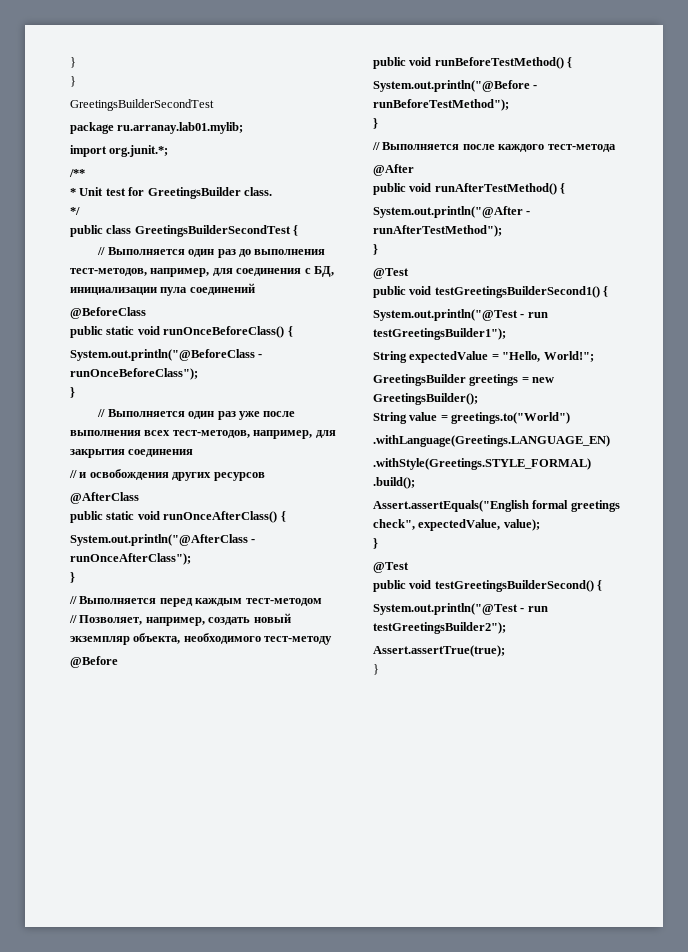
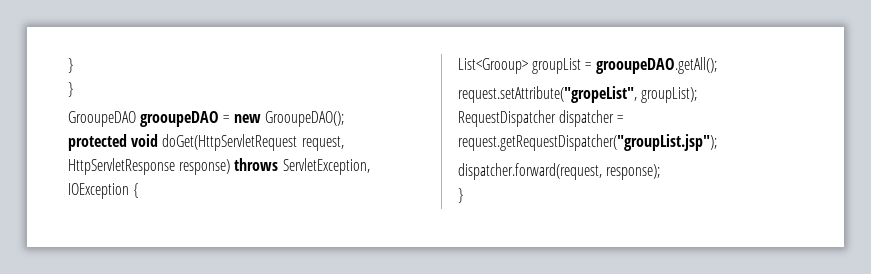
[70,99,214,111] [70,122,244,134] [70,145,169,157] [69,169,85,177] [70,187,272,199] [70,207,80,215] [70,225,299,237] [97,247,326,258] [70,266,334,277] [70,283,255,296] [70,307,146,319] [70,326,293,338] [70,349,263,361] [70,368,198,380] [70,387,75,398] [97,409,296,420] [70,430,336,439] [70,449,194,458] [69,469,265,481] [70,492,139,504] [70,511,286,523] [70,534,256,546] [70,553,191,565] [70,572,75,583] [69,596,322,607] [69,613,291,626] [70,633,333,645] [70,656,118,668] [373,57,573,69] [373,80,538,92] [373,99,509,111] [373,118,378,129] [372,142,616,152] [373,164,414,176] [373,183,566,195] [373,206,531,218] [373,225,502,237] [373,244,378,255] [373,268,409,279] [373,286,609,298] [373,309,548,321] [373,328,506,340] [373,351,594,363] [373,374,555,386] [373,393,478,405] [373,412,571,424] [373,435,610,447] [373,458,591,470] [373,477,415,489] [373,500,620,512] [373,519,540,531] [373,538,378,549] [373,562,409,573] [373,580,603,592] [373,603,548,615] [373,622,506,634] [373,645,505,657] GreetingsBuilderSecondTest // package ru.arranay.lab01.mylib; // import org.junit.*; // /** // * Unit test for GreetingsBuilder class. // */ // public class GreetingsBuilderSecondTest { // // Выполняется один раз до выполнения тест-методов, например, для соединения с БД, инициализации пула соединений // @BeforeClass // public static void runOnceBeforeClass() { // System.out.println("@BeforeClass - runOnceBeforeClass"); // } // // Выполняется один раз уже после выполнения всех тест-методов, например, для закрытия соединения // // и освобождения других ресурсов // @AfterClass // public static void runOnceAfterClass() { // System.out.println("@AfterClass - runOnceAfterClass"); // } // // Выполняется перед каждым тест-методом // // Позволяет, например, создать новый экземпляр объекта, необходимого тест-методу // @Before // public void runBeforeTestMethod() { // System.out.println("@Before - runBeforeTestMethod"); // } // // Выполняется после каждого тест-метода // @After // public void runAfterTestMethod() { // System.out.println("@After - runAfterTestMethod"); // } // @Test // public void testGreetingsBuilderSecond1() { // System.out.println("@Test - run testGreetingsBuilder1"); // String expectedValue = "Hello, World!"; // GreetingsBuilder greetings = new GreetingsBuilder(); // String value = greetings.to("World") // .withLanguage(Greetings.LANGUAGE_EN) // .withStyle(Greetings.STYLE_FORMAL) // .build(); // Assert.assertEquals("English formal greetings check", expectedValue, value); // } // @Test // public void testGreetingsBuilderSecond() { // System.out.println("@Test - run testGreetingsBuilder2"); // Assert.assertTrue(true); -> [68,111,344,127] [68,134,344,151] [68,158,370,175] [68,183,140,199] [458,57,717,74] [458,86,698,103] [458,110,624,127] [458,134,717,151] [458,163,661,180] GrooupeDAO grooupeDAO = new GrooupeDAO(); // protected void doGet(HttpServletRequest request, HttpServletResponse response) throws ServletException, IOException { // List<Grooup> groupList = grooupeDAO.getAll(); // request.setAttribute("gropeList", groupList); // RequestDispatcher dispatcher = request.getRequestDispatcher("groupList.jsp"); // dispatcher.forward(request, response);

